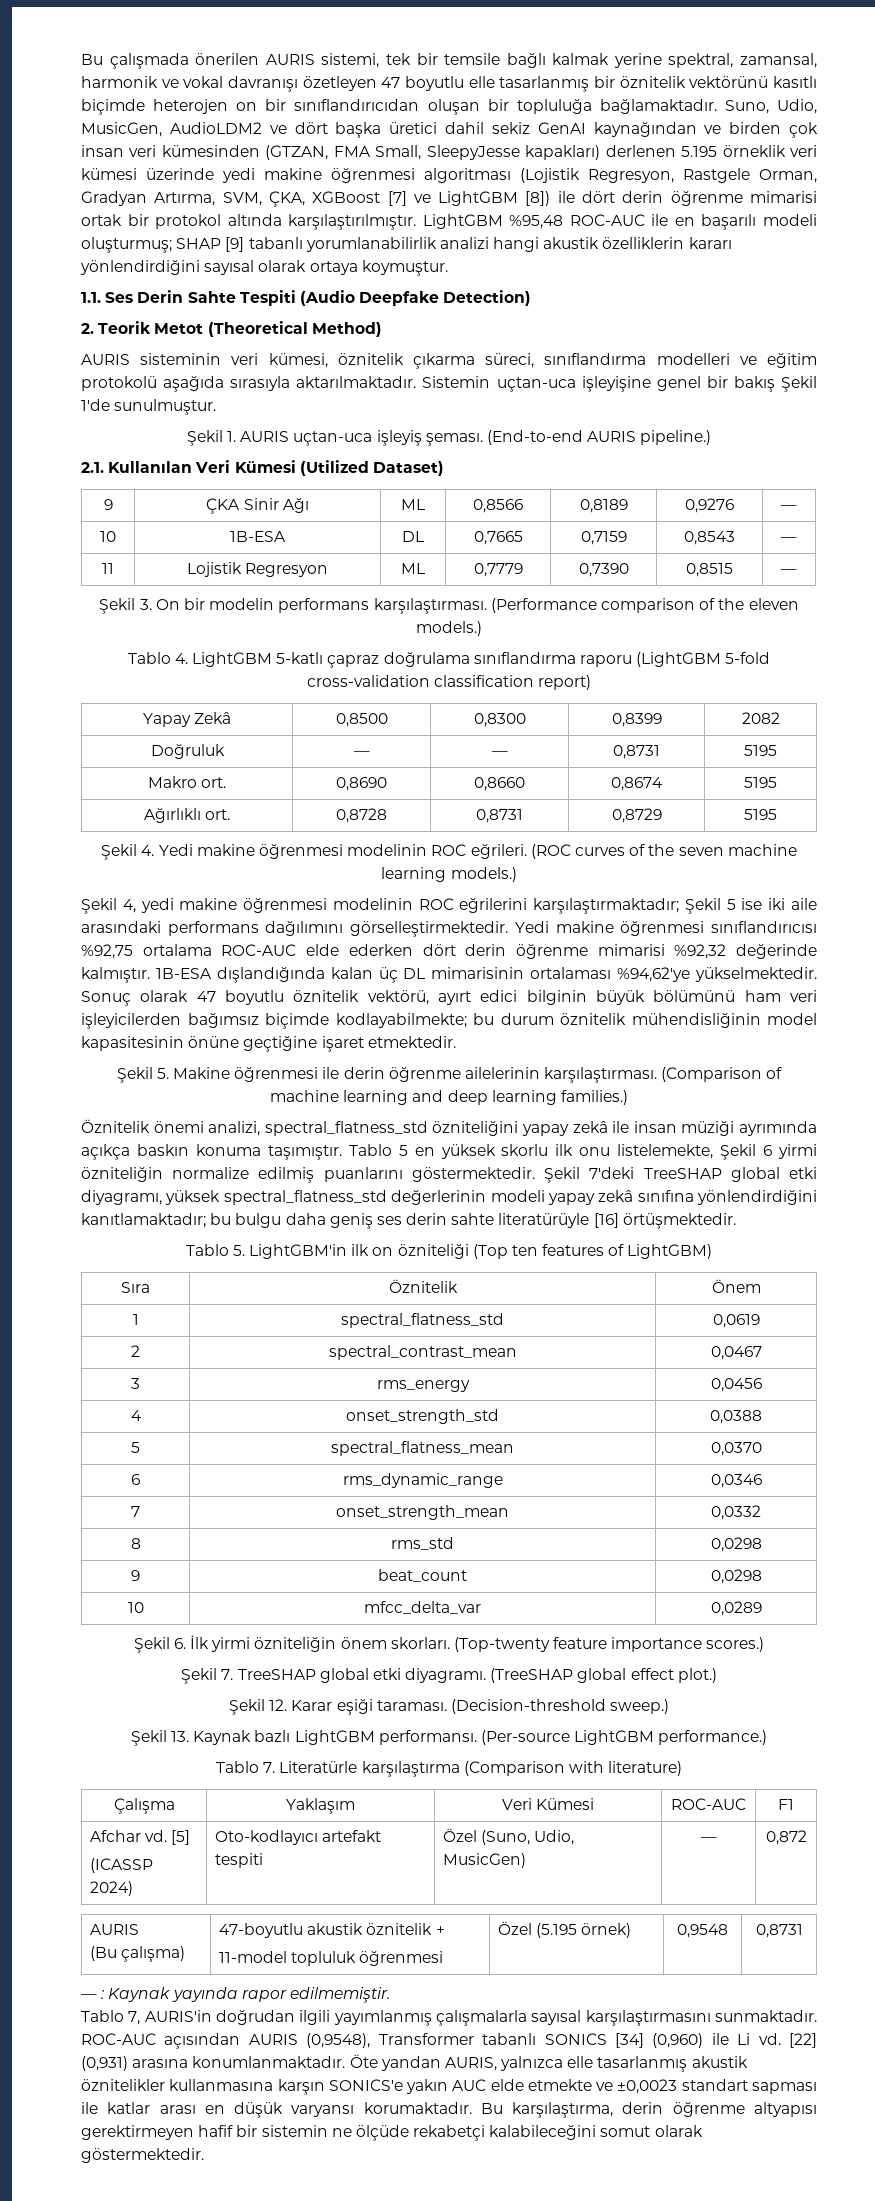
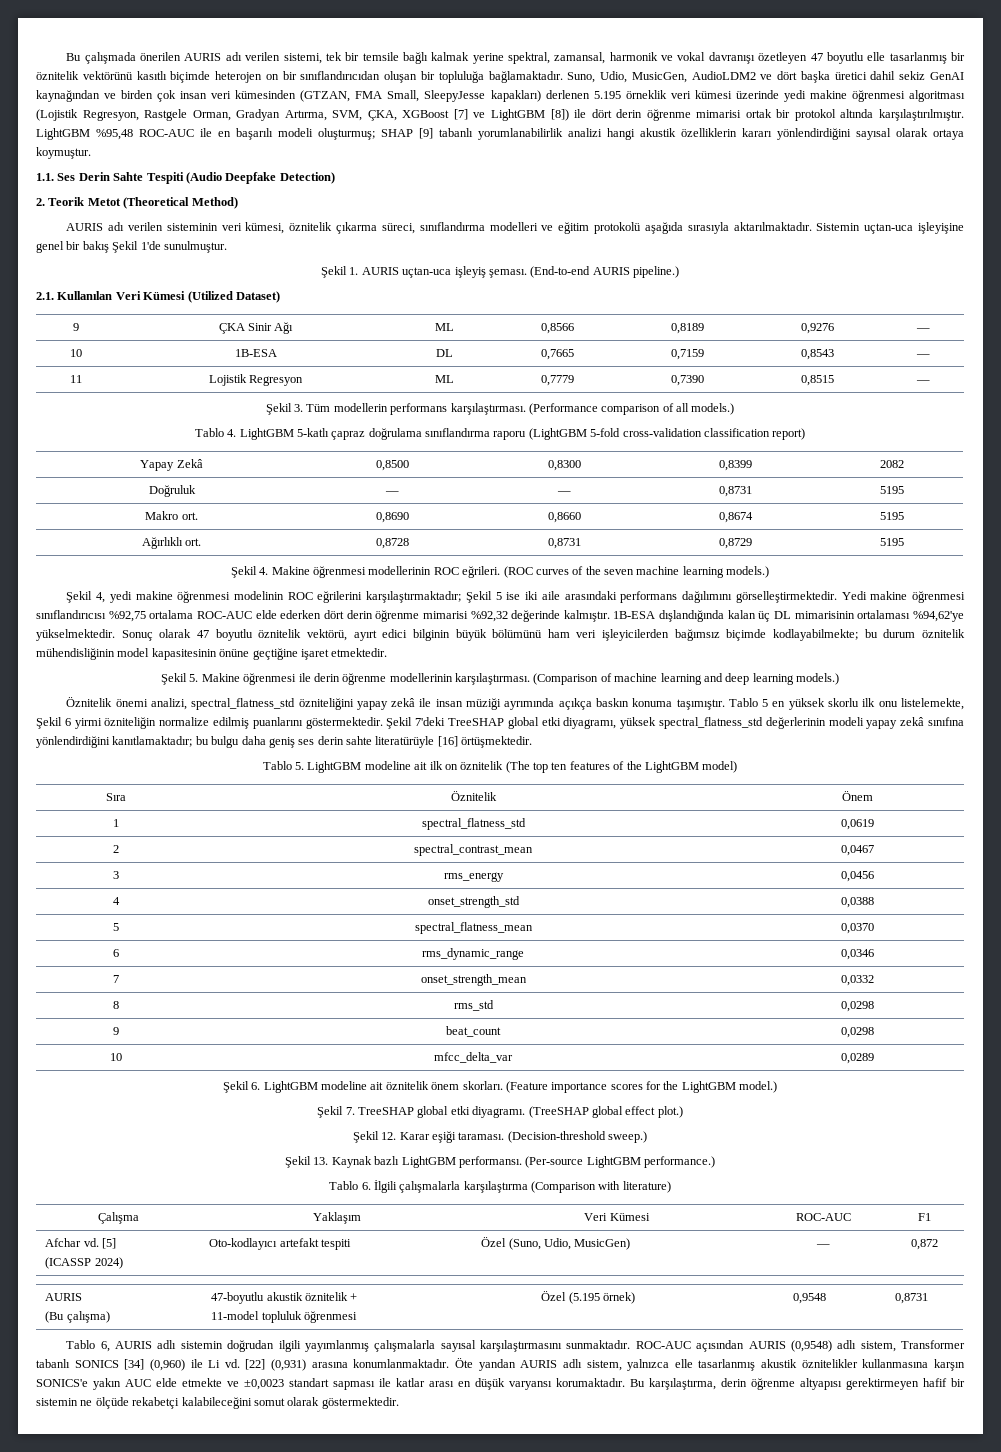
(315, 59) none -> [225,52,281,61] adı verilen
(130, 359) none -> [108,222,164,231] adı verilen
[155,598,275,610] On bir modelin -> [306,403,388,412] Tüm modellerin
[718,598,799,610] the eleven -> [676,403,689,412] all
[158,844,428,859] Yedi makine öğrenmesi modelinin -> [271,566,432,578] Makine öğrenmesi modellerinin
[464,1067,540,1079] ailelerinin -> [389,673,453,682] modellerinin
[560,1090,628,1105] families.) -> [796,673,839,685] models.)
[248,1244,713,1259] LightGBM'in ilk on özniteliği (Top ten features of LightGBM) -> [307,761,738,773] LightGBM modeline ait ilk on öznitelik (The top ten features of the LightGBM model)
[189,1635,765,1652] İlk yirmi özniteliğin önem skorları. (Top-twenty feature importance scores.) -> [263,1081,778,1093] LightGBM modeline ait öznitelik önem skorları. (Feature importance scores for the LightGBM model.)
[263,1761,358,1773] 7. Literatürle -> [361,1180,461,1193] 6. İlgili çalışmalarla
[80,1987,390,2003] [81,2010,212,2025] — : Kaynak yayında rapor edilmemiştir. // Tablo 7, AURIS'in -> [66,1340,223,1352] Tablo 6, AURIS adlı sistemin
[306,2033,371,2048] (0,9548), -> [790,1340,896,1352] (0,9548) adlı sistem,
[444,2057,497,2071] AURIS, -> [520,1359,622,1371] AURIS adlı sistem,

